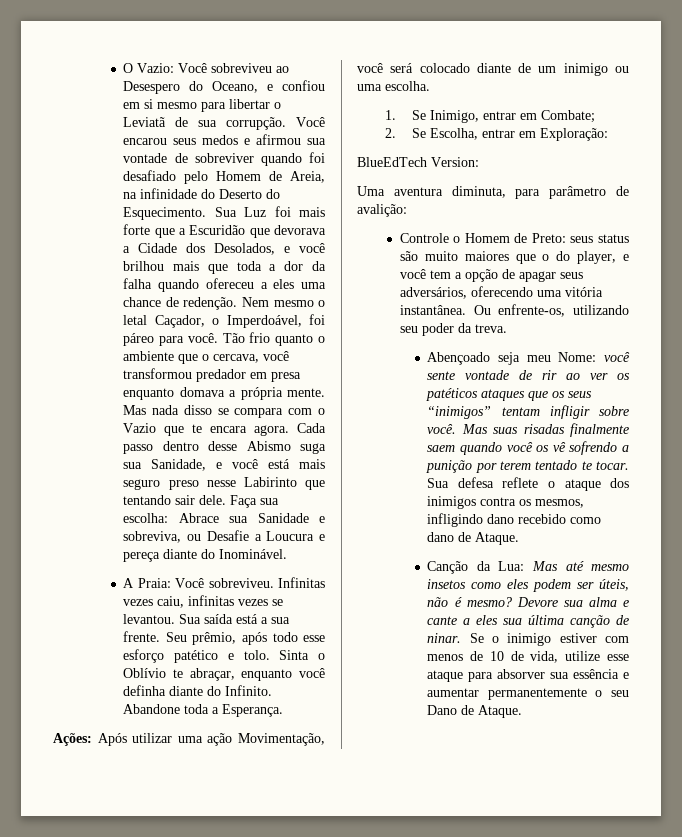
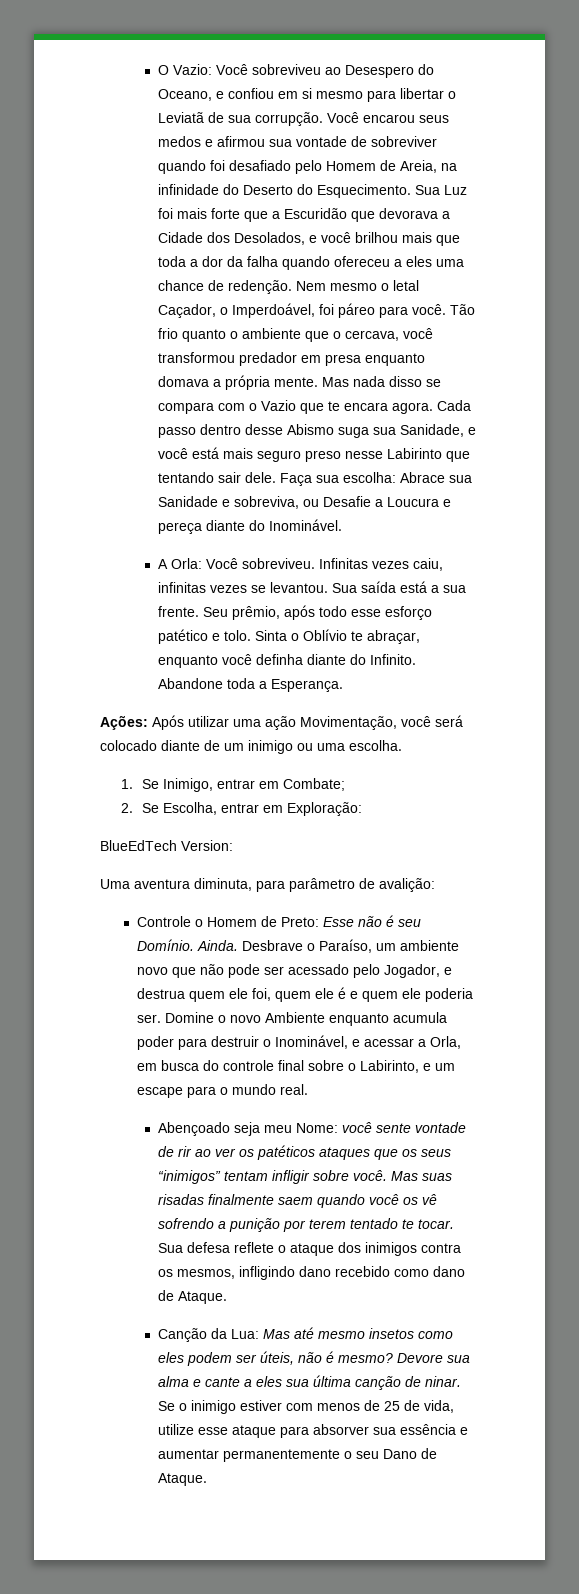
[137,578,171,588] Praia: -> [170,558,202,569] Orla:
[570,234,629,243] [399,251,629,264] [399,269,583,282] [399,286,603,299] [399,304,629,317] [399,323,507,336] seus status são muito maiores que o do player, e você tem a opção de apagar seus adversários, oferecendo uma vitória instantânea. Ou enfrente-os, utilizando seu poder da treva. -> [322,915,421,927] [136,939,459,953] [136,964,452,978] [136,987,473,1002] [136,1012,447,1026] [136,1035,461,1050] [136,1060,455,1073] [136,1084,308,1098] Esse não é seu Domínio. Ainda. Desbrave o Paraíso, um ambiente novo que não pode ser acessado pelo Jogador, e destrua quem ele foi, quem ele é e quem ele poderia ser. Domine o novo Ambiente enquanto acumula poder para destruir o Inominável, e acessar a Orla, em busca do controle final sobre o Labirinto, e um escape para o mundo real.
[489,651,504,661] 10 -> [383,1401,400,1411] 25

